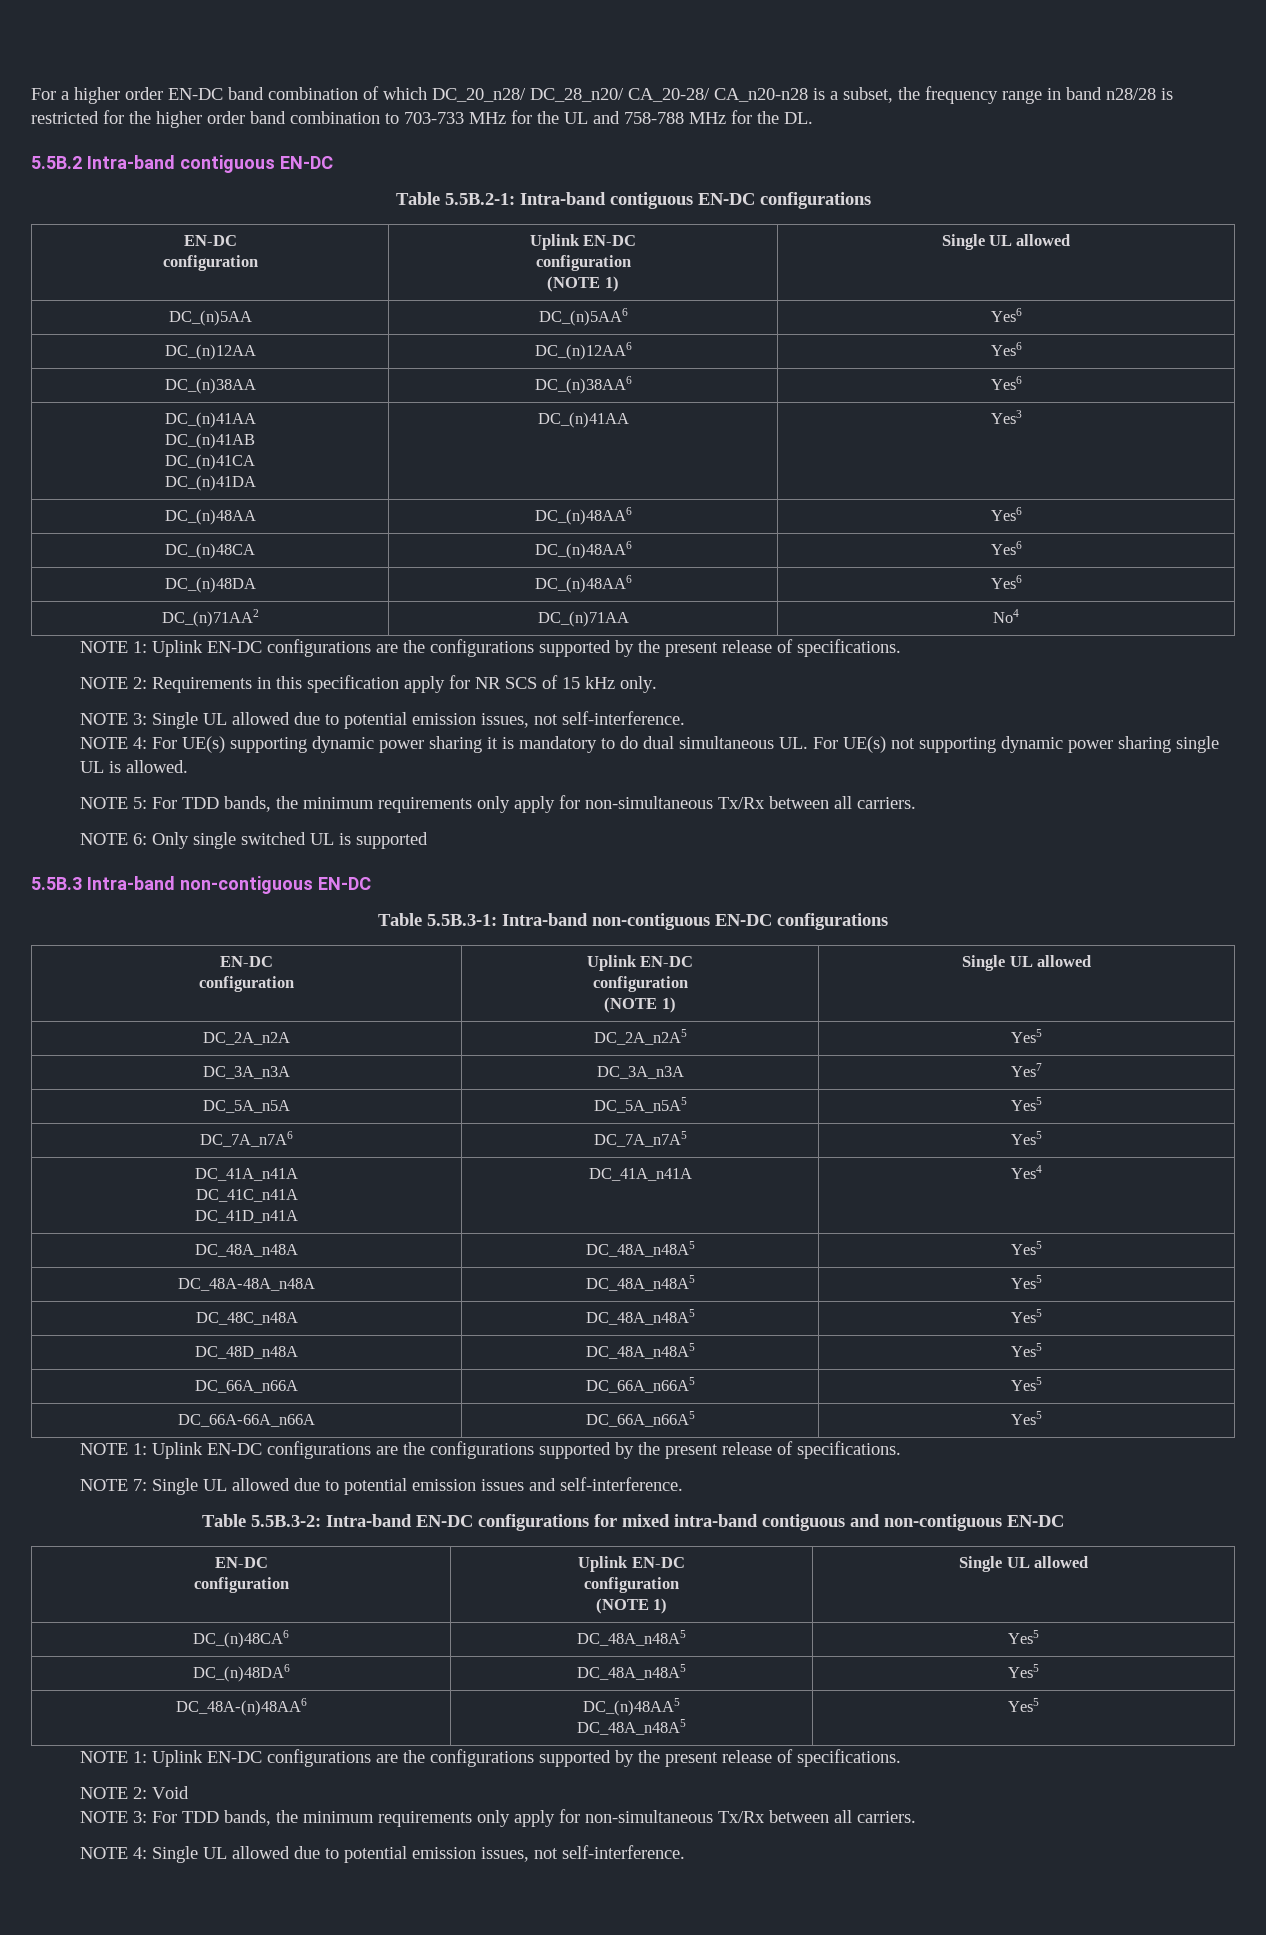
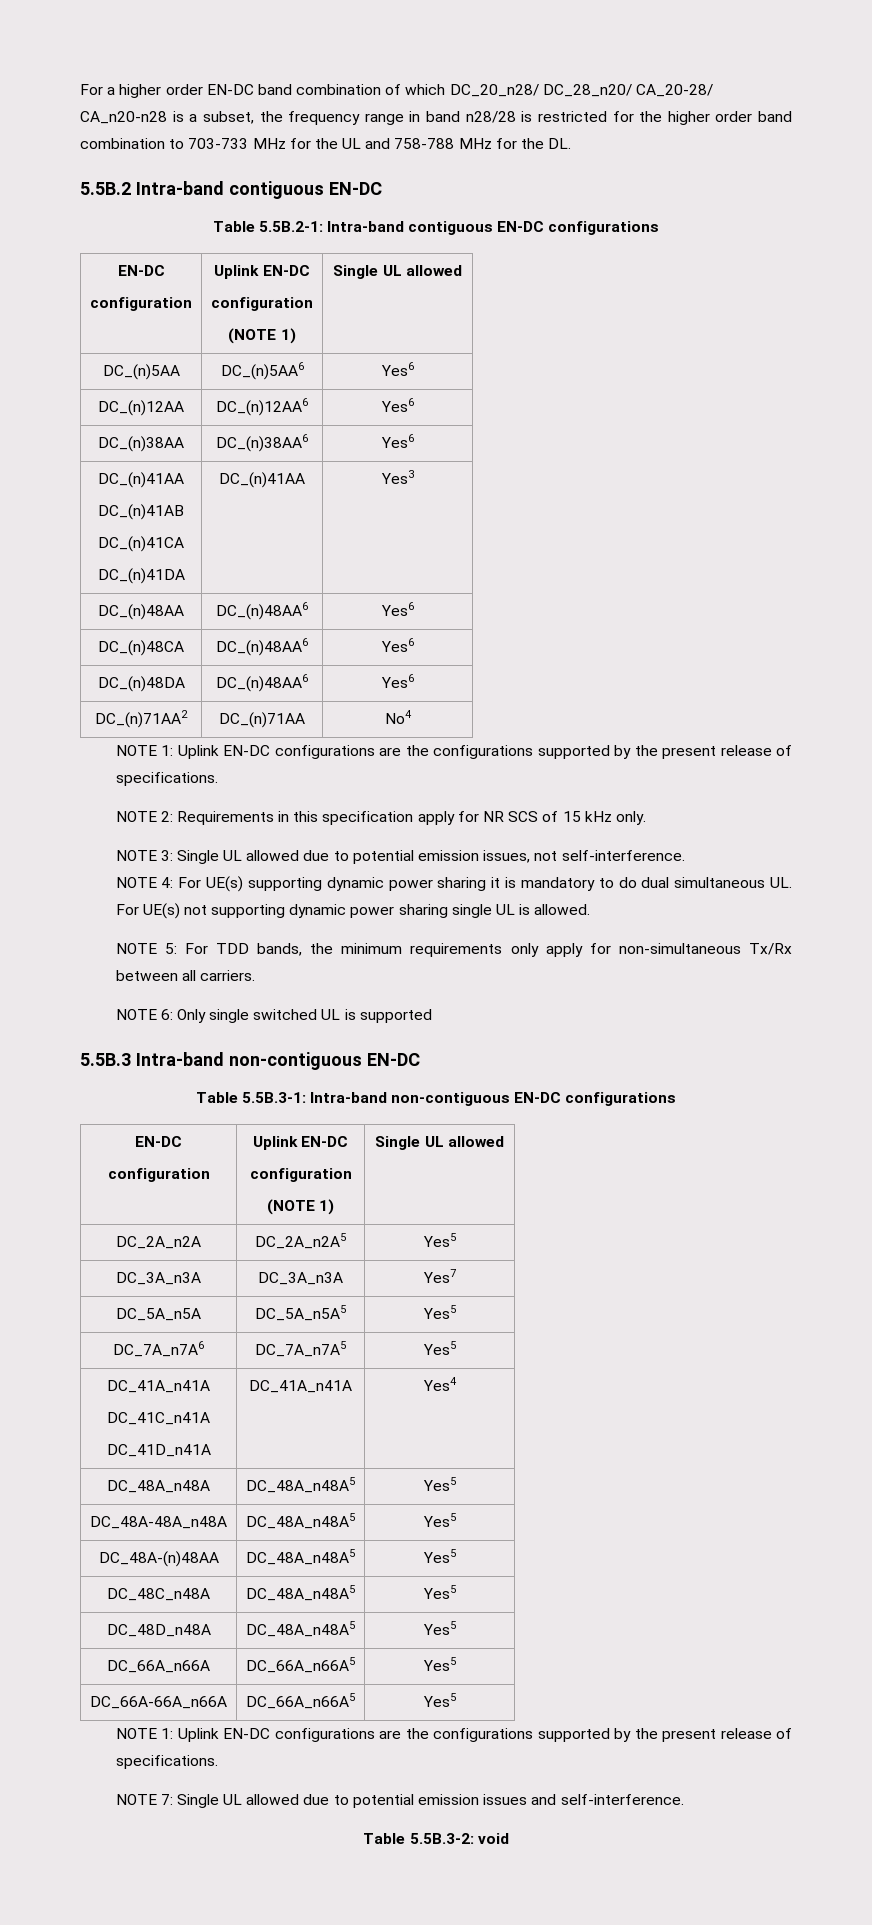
(1042, 1282) none -> [98,1551,219,1567] [246,1549,355,1565] [422,1549,456,1563] // DC_48A-(n)48AA | DC_48A_n48A5 | Yes5
[326,1514,1064,1531] [214,1557,268,1568] [193,1577,289,1593] [578,1556,685,1572] [584,1577,679,1593] [595,1598,668,1614] [959,1556,1088,1572] [193,1630,289,1648] [577,1630,686,1646] [1008,1630,1039,1644] [192,1664,290,1682] [577,1664,686,1680] [1008,1664,1039,1678] [175,1698,307,1716] [583,1698,680,1716] [577,1719,686,1735] [1008,1698,1039,1712] [80,1749,902,1767] [80,1786,190,1799] [80,1809,917,1827] [80,1845,686,1863] Intra-band EN-DC configurations for mixed intra-band contiguous and non-contiguous EN-DC // EN-DC // configuration | Uplink EN-DC // configuration // (NOTE 1) | Single UL allowed // DC_(n)48CA6 | DC_48A_n48A5 | Yes5 // DC_(n)48DA6 | DC_48A_n48A5 | Yes5 // DC_48A-(n)48AA6 | DC_(n)48AA5 // DC_48A_n48A5 | Yes5 // NOTE 1: Uplink EN-DC configurations are the configurations supported by the present release of specifications. // NOTE 2: Void // NOTE 3: For TDD bands, the minimum requirements only apply for non-simultaneous Tx/Rx between all carriers. // NOTE 4: Single UL allowed due to potential emission issues, not self-interference. -> [477,1833,509,1844] void

